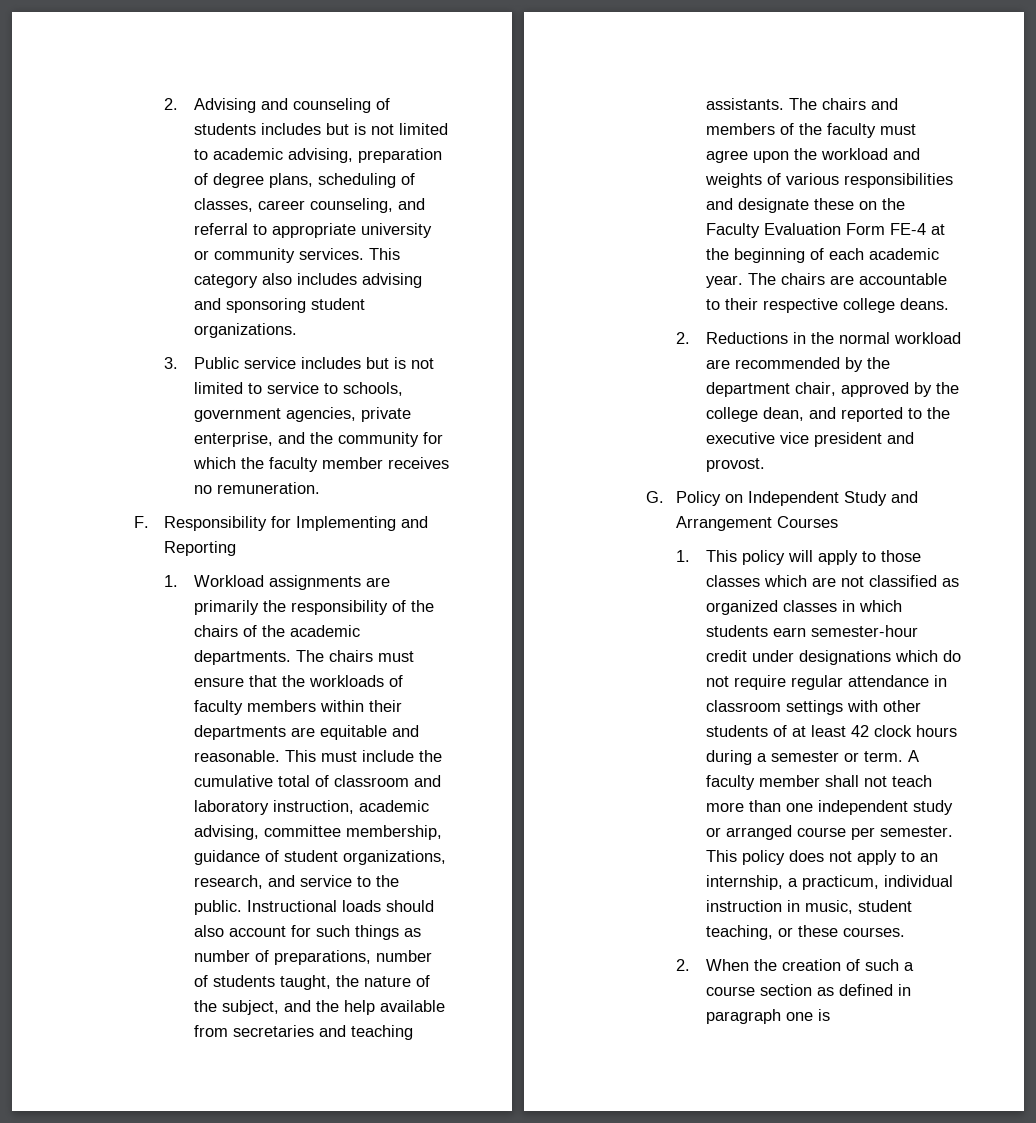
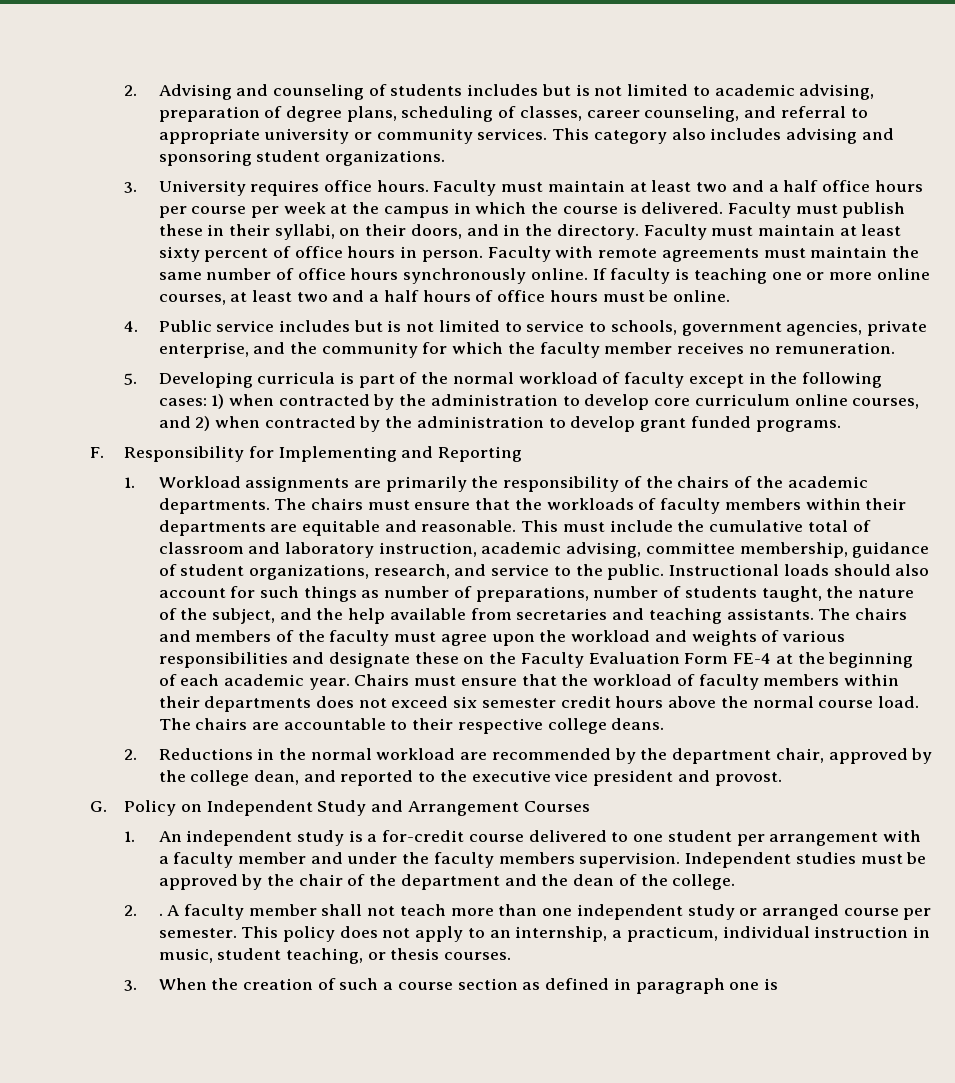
(179, 363) none -> [158,180,923,196] [158,202,906,218] [158,224,902,240] [158,246,920,262] [158,268,930,284] [158,290,731,305] [124,321,139,332] University requires office hours. Faculty must maintain at least two and a half office hours per course per week at the campus in which the course is delivered. Faculty must publish these in their syllabi, on their doors, and in the directory. Faculty must maintain at least sixty percent of office hours in person. Faculty with remote agreements must maintain the same number of office hours synchronously online. If faculty is teaching one or more online courses, at least two and a half hours of office hours must be online. // 4.
(320, 488) none -> [124,372,883,388] [158,394,920,410] [158,416,841,432] // 5. Developing curricula is part of the normal workload of faculty except in the following cases: 1) when contracted by the administration to develop core curriculum online courses, and 2) when contracted by the administration to develop grant funded programs.
(743, 281) none -> [354,674,900,690] [158,696,920,712] Chairs must ensure that the workload of faculty members within their departments does not exceed six semester credit hours above the normal course load.
[705,550,921,565] [705,575,959,587] [705,600,902,615] [705,625,918,637] [705,650,961,665] [705,675,947,690] [705,700,921,715] [705,725,957,737] [705,750,903,765] This policy will apply to those classes which are not classified as organized classes in which students earn semester-hour credit under designations which do not require regular attendance in classroom settings with other students of at least 42 clock hours during a semester or term. -> [158,830,922,846] [158,852,927,868] [158,874,736,890] [124,905,163,916] An independent study is a for-credit course delivered to one student per arrangement with a faculty member and under the faculty members supervision. Independent studies must be approved by the chair of the department and the dean of the college. // 2. .
[797,925,838,937] these -> [390,948,440,960] thesis
[676,959,691,971] 2. -> [124,980,138,991] 3.

